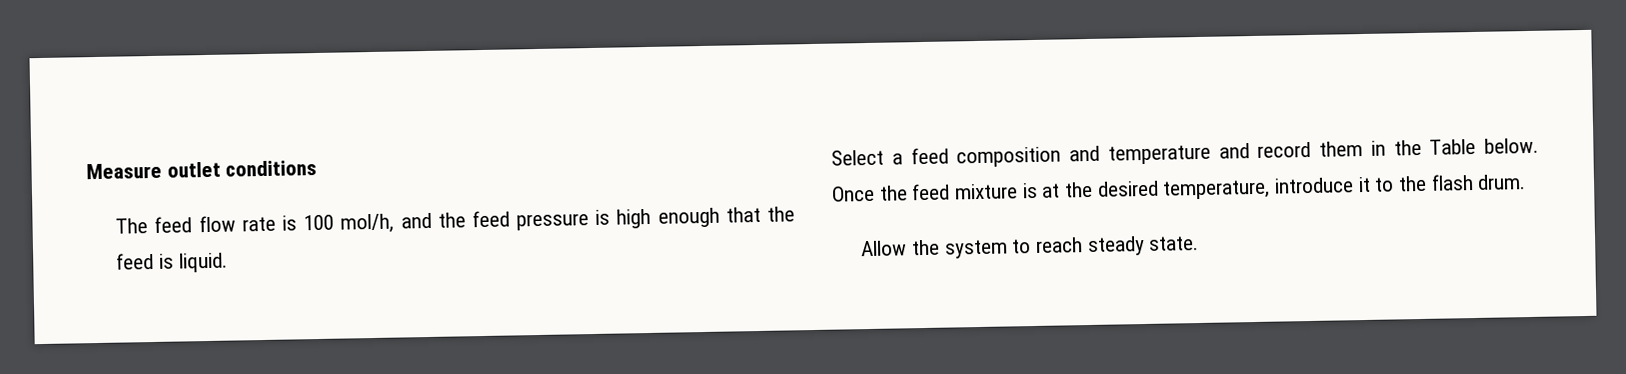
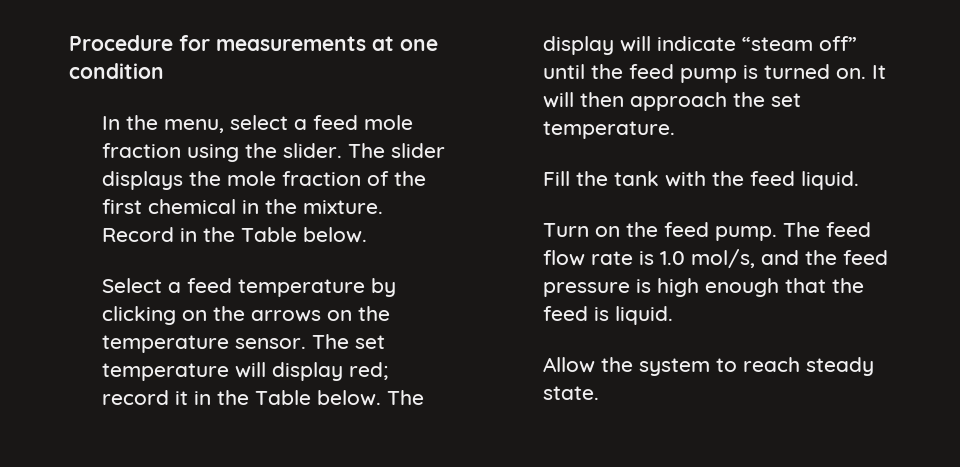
[86,159,318,180] Measure outlet conditions // -> [69,35,438,51] [69,63,164,79] [102,115,414,133] [102,143,446,162] [102,171,427,190] [102,199,384,214] [102,227,368,243] [102,278,397,297] [102,306,391,325] [102,334,386,353] [102,362,389,381] [102,390,425,406] [543,36,858,55] [543,64,887,83] [543,92,802,111] [543,121,676,139] [543,171,860,190] [543,222,778,241] Procedure for measurements at one condition // In the menu, select a feed mole fraction using the slider. The slider displays the mole fraction of the first chemical in the mixture. Record in the Table below. // Select a feed temperature by clicking on the arrows on the temperature sensor. The set temperature will display red; record it in the Table below. The display will indicate “steam off” until the feed pump is turned on. It will then approach the set temperature. // Fill the tank with the feed liquid. // Turn on the feed pump.
[303,213,395,234] 100 mol/h, -> [660,249,756,268] 1.0 mol/s,
[831,137,1539,168] [831,174,1527,202] // Select a feed composition and temperature and record them in the Table below. Once the feed mixture is at the desired temperature, introduce it to the flash drum. -> (674, 315) none

